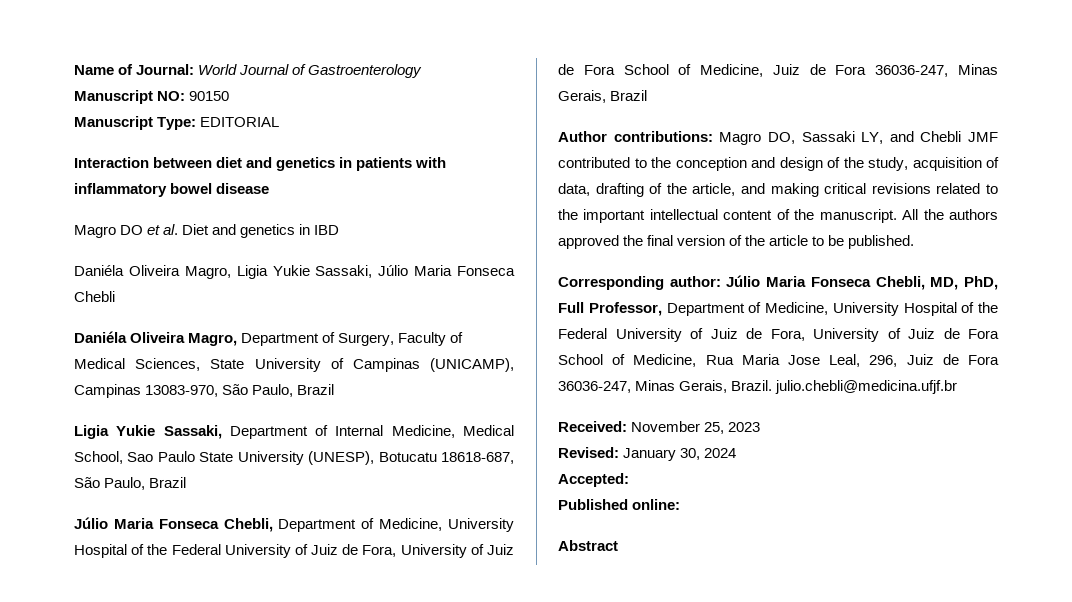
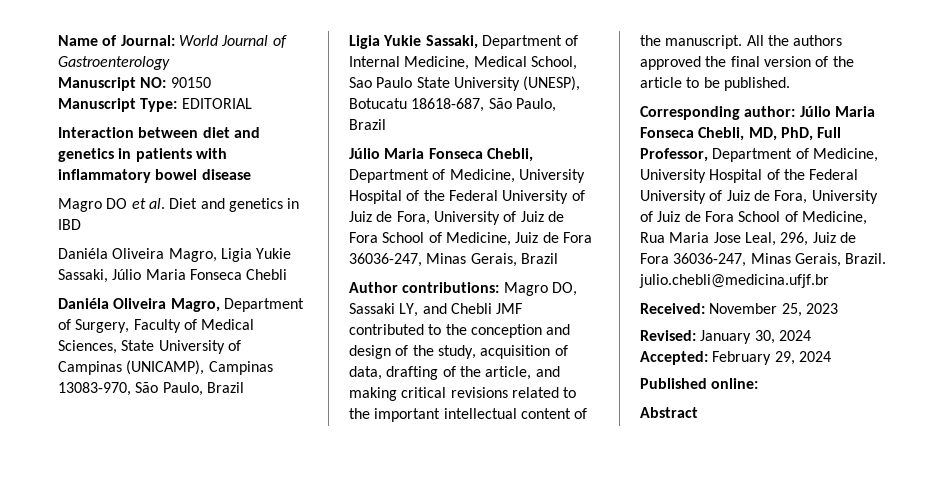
(629, 480) none -> [712,351,831,365] February 29, 2024

